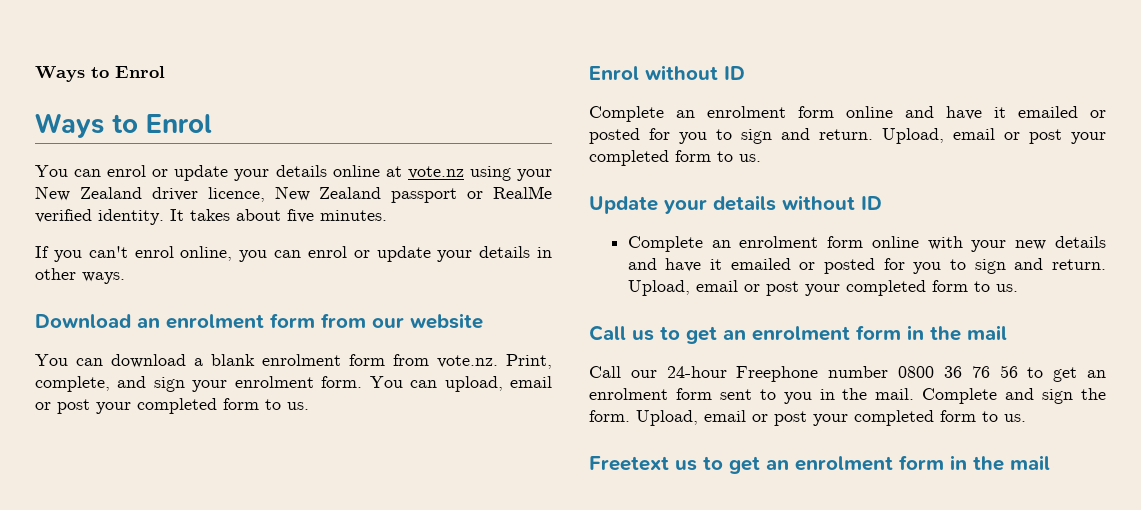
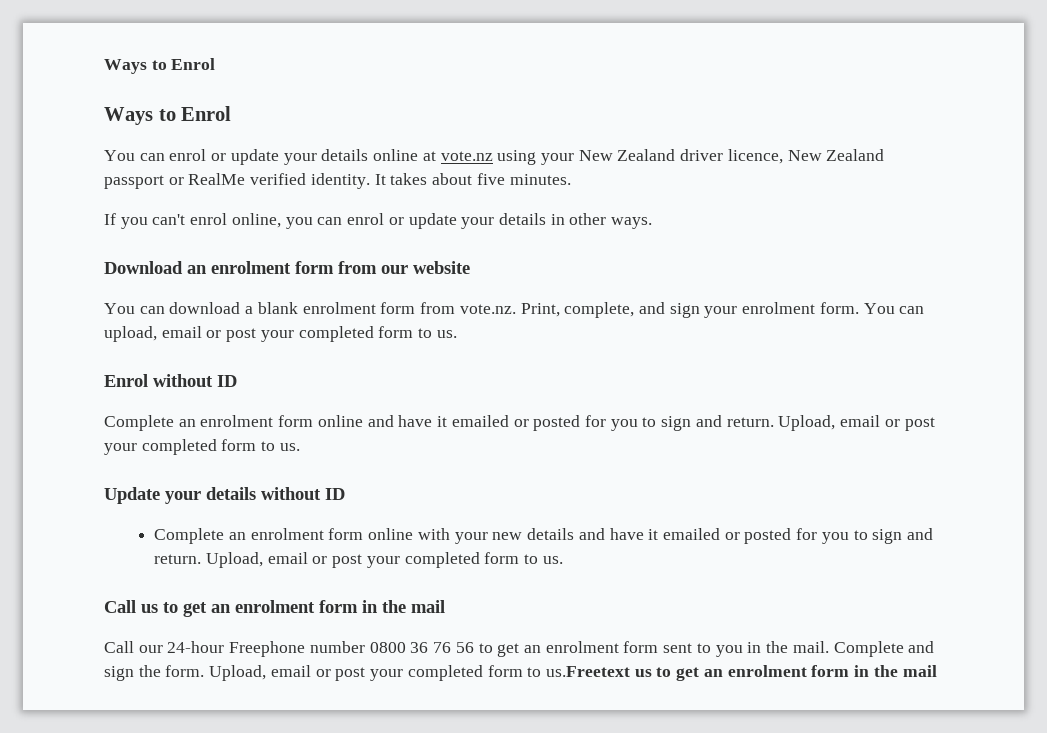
[1004,414,1026,422] [589,456,669,471] us. // Freetext -> [545,666,630,677] us.Freetext

